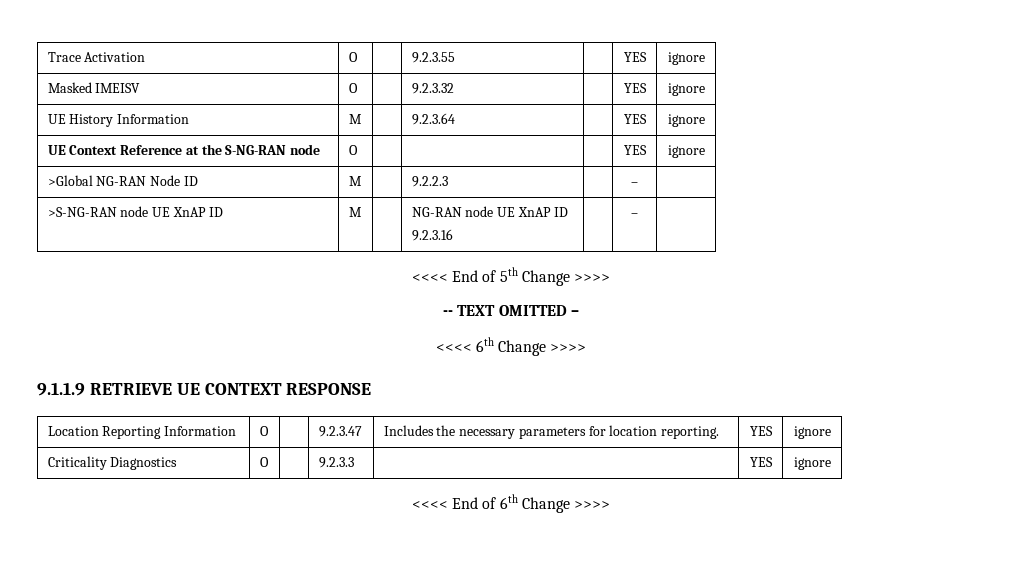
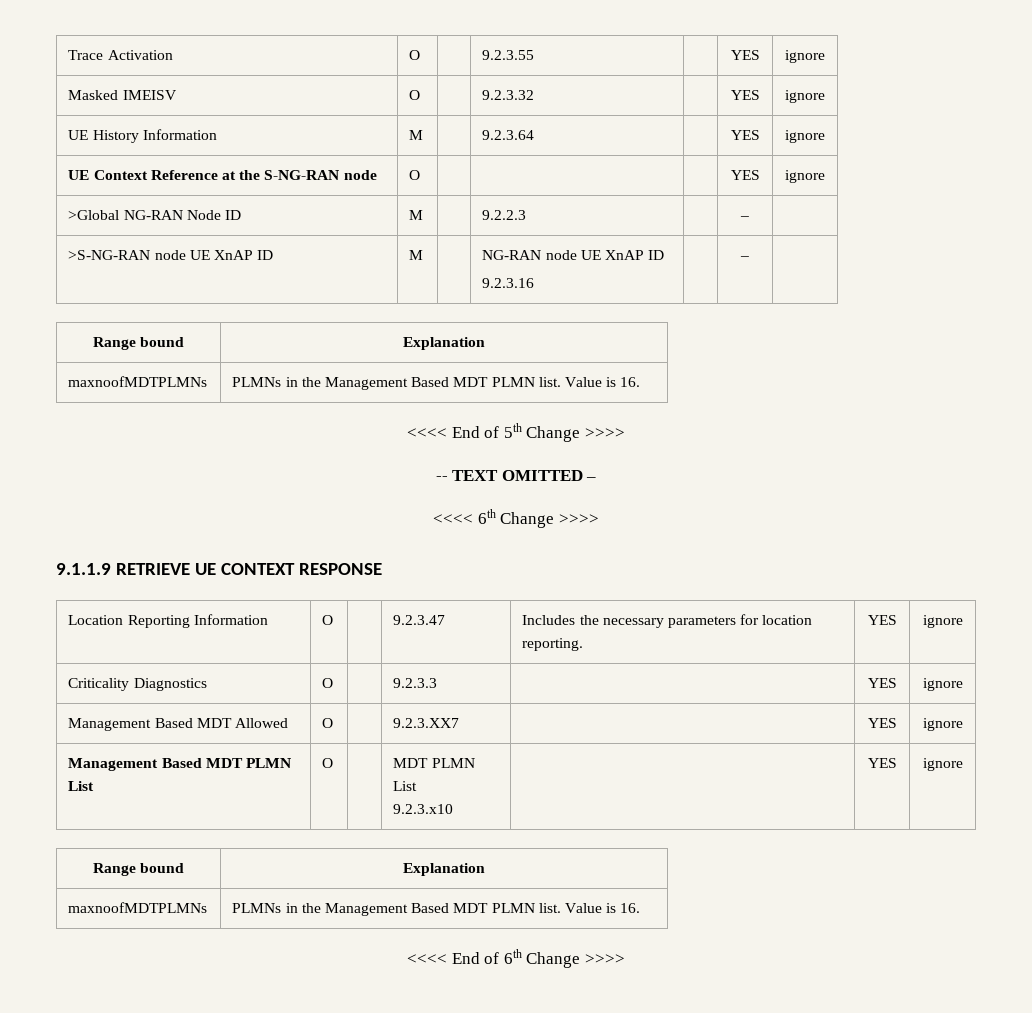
(638, 215) none -> [92,337,185,350] [403,337,485,350] [68,376,208,387] [232,377,641,390] // Range bound | Explanation // maxnoofMDTPLMNs | PLMNs in the Management Based MDT PLMN list. Value is 16.
(831, 463) none -> [68,718,289,731] [322,718,334,728] [393,718,460,728] [867,718,897,728] [922,718,963,731] [68,758,292,771] [68,781,95,791] [322,758,334,768] [393,758,475,768] [393,781,418,791] [393,804,454,814] [867,758,897,768] [922,758,963,771] [92,863,185,876] [403,863,485,876] [68,902,208,913] [232,903,641,916] // Management Based MDT Allowed | O | | 9.2.3.XX7 | | YES | ignore // Management Based MDT PLMN List | O | | MDT PLMN List // 9.2.3.x10 | | YES | ignore // Range bound | Explanation // maxnoofMDTPLMNs | PLMNs in the Management Based MDT PLMN list. Value is 16.

